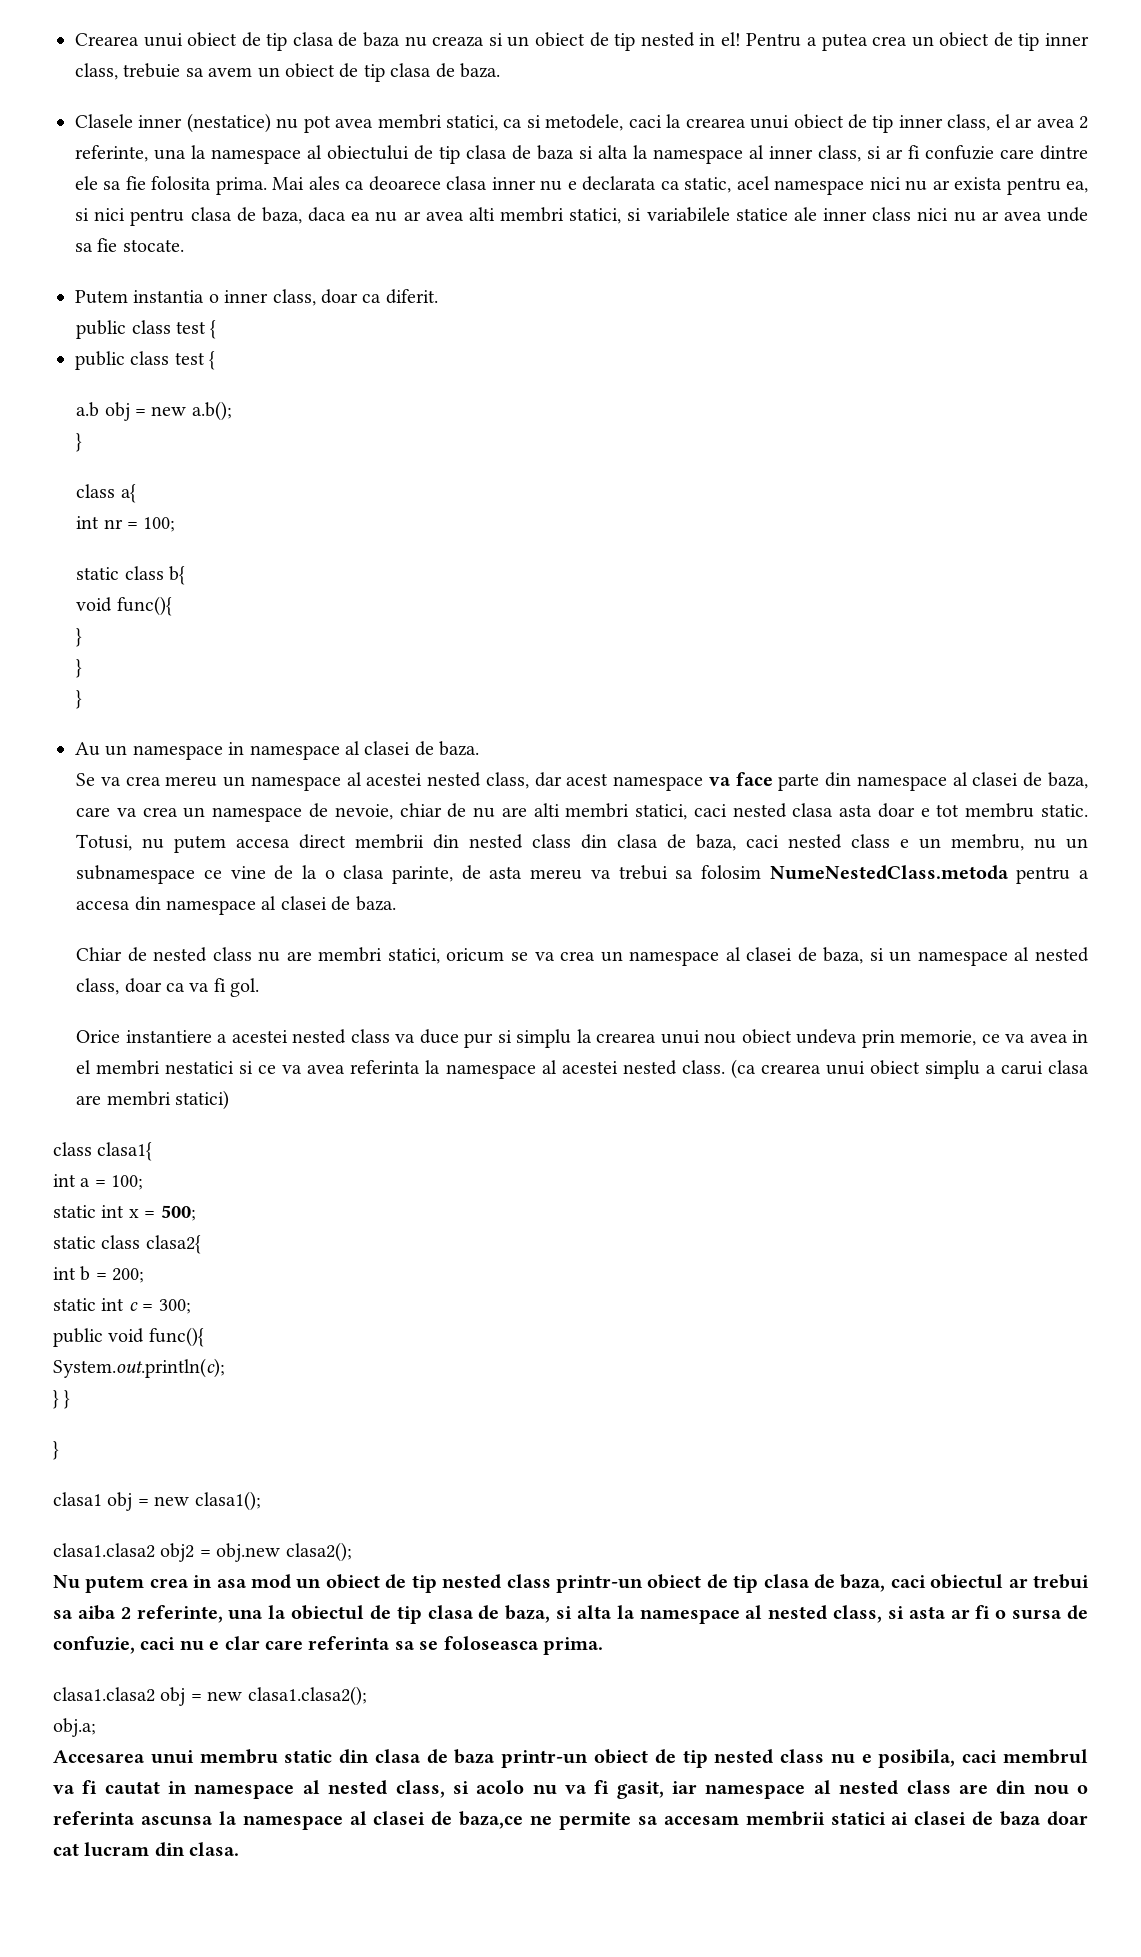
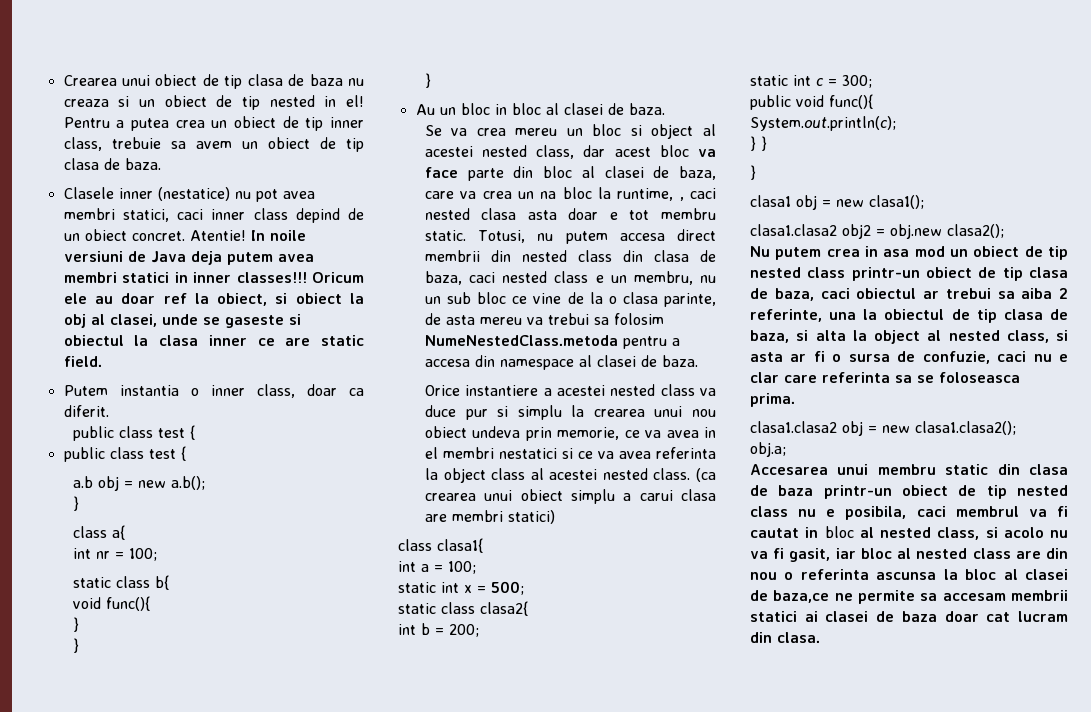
[503,114,1088,133] [75,145,1088,164] [75,176,1089,195] [75,207,1088,226] [75,238,184,252] ca si metodele, caci la crearea unui obiect de tip inner class, el ar avea 2 referinte, una la namespace al obiectului de tip clasa de baza si alta la namespace al inner class, si ar fi confuzie care dintre ele sa fie folosita prima. Mai ales ca deoarece clasa inner nu e declarata ca static, acel namespace nici nu ar exista pentru ea, si nici pentru clasa de baza, daca ea nu ar avea alti membri statici, si variabilele statice ale inner class nici nu ar avea unde sa fie stocate. -> [177,208,364,223] [63,229,306,241] [63,251,314,265] [63,272,364,283] [63,293,365,306] [63,314,301,328] [63,335,364,346] [63,356,102,367] caci inner class depind de un obiect concret. Atentie! In noile versiuni de Java deja putem avea membri statici in inner classes!!! Oricum ele au doar ref la obiect, si obiect la obj al clasei, unde se gaseste si obiectul la clasa inner ce are static field.
[132,742,340,760] namespace in namespace -> [460,103,541,115] bloc in bloc
[250,776,341,791] namespace -> [592,124,694,139] bloc si object
[613,776,704,791] namespace -> [659,145,689,157] bloc
[856,776,947,791] namespace -> [543,166,573,178] bloc
[212,803,688,822] namespace de nevoie, chiar de nu are alti membri statici, -> [540,187,684,201] na bloc la runtime, ,
[76,865,196,884] subnamespace -> [447,292,507,304] sub bloc
[76,947,1089,966] [76,978,260,997] // Chiar de nested class nu are membri statici, oricum se va crea un namespace al clasei de baza, si un namespace al nested class, doar ca va fi gol. -> (698, 361) none
[445,1064,536,1079] namespace -> [443,468,526,483] object class
[639,1609,740,1624] namespace -> [874,330,920,344] object
[194,1784,295,1799] namespace -> [824,526,854,538] bloc
[705,1784,806,1799] namespace -> [860,548,892,559] bloc
[242,1815,343,1830] namespace -> [965,569,997,580] bloc

